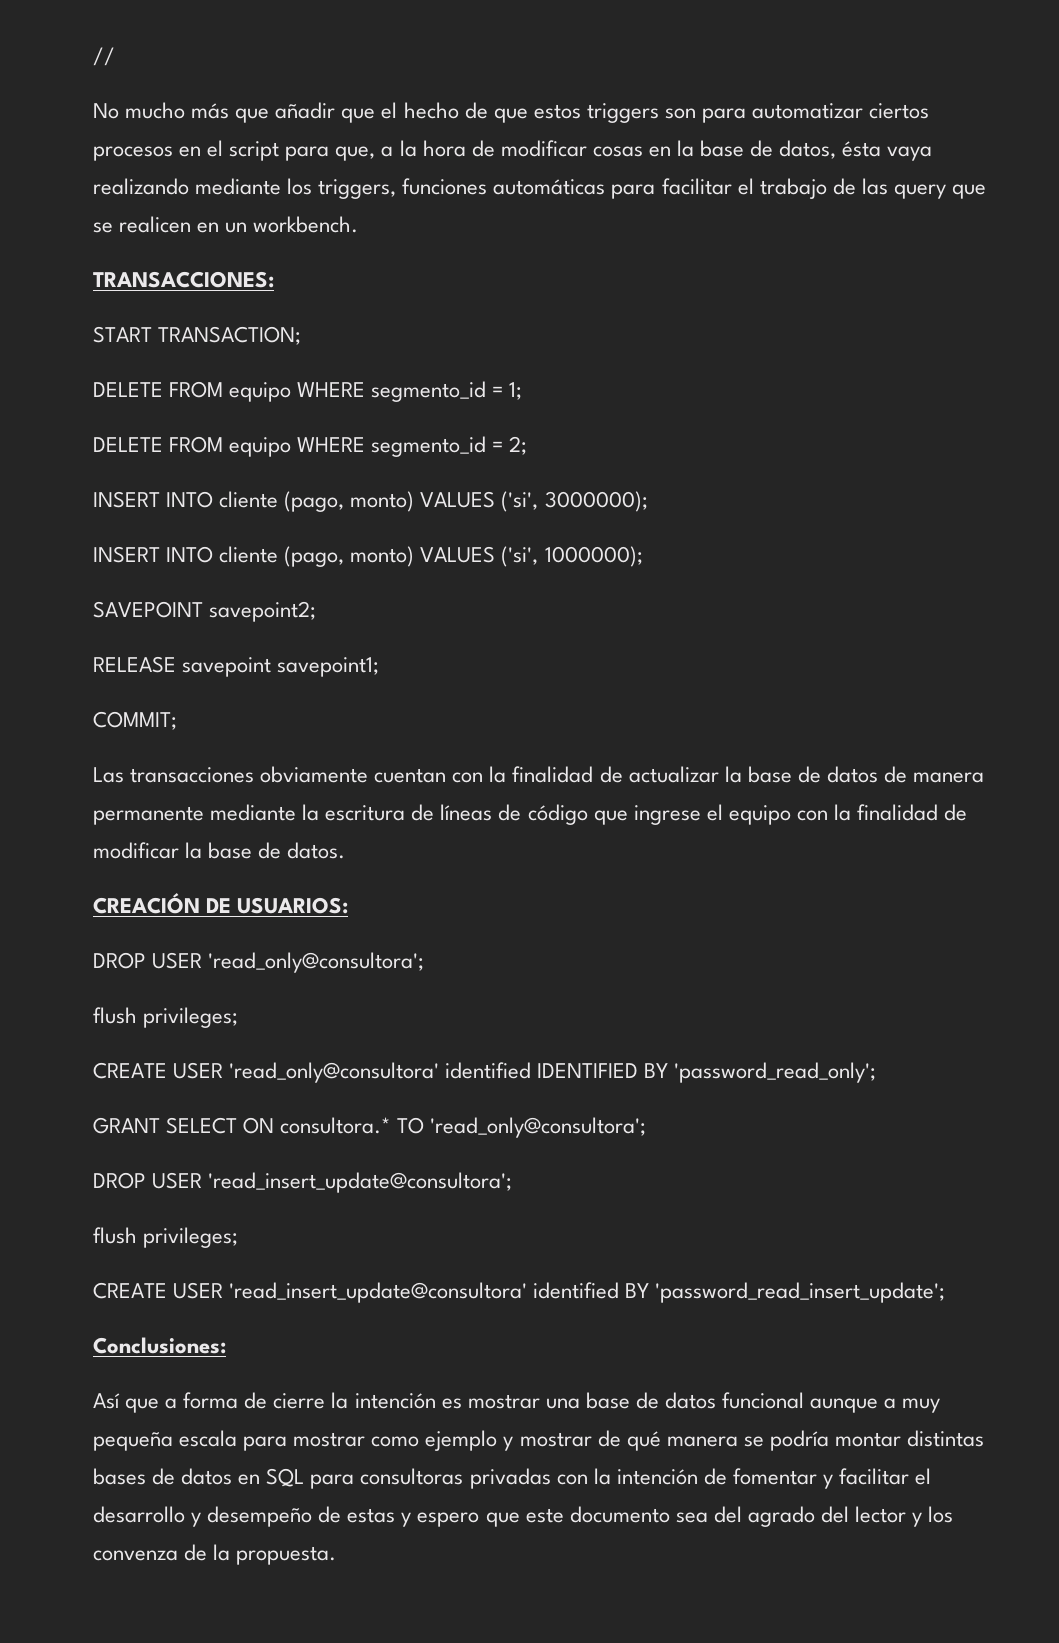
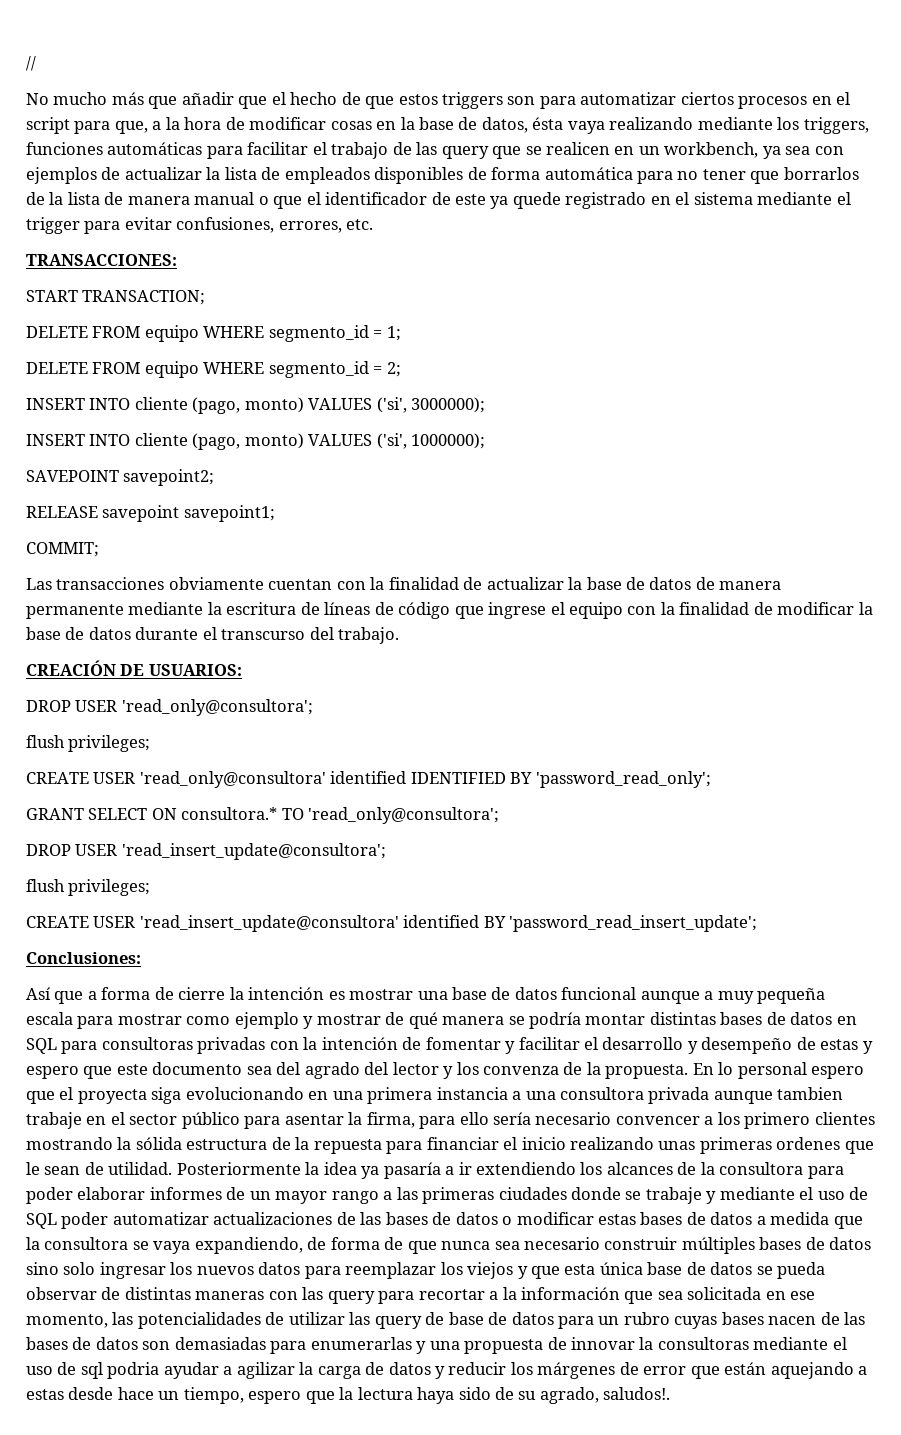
[253,216,359,233] workbench. -> [664,142,844,159] [26,167,859,184] [26,192,851,209] [26,217,374,234] workbench, ya sea con ejemplos de actualizar la lista de empleados disponibles de forma automática para no tener que borrarlos de la lista de manera manual o que el identificador de este ya quede registrado en el sistema mediante el trigger para evitar confusiones, errores, etc.
[287,842,346,859] datos. -> [88,627,400,644] datos durante el transcurso del trabajo.
(337, 1555) none -> [692,1062,865,1079] [26,1087,844,1104] [26,1112,875,1129] [26,1137,874,1154] [26,1162,844,1179] [26,1187,869,1204] [26,1212,863,1229] [26,1237,872,1254] [26,1262,826,1279] [26,1287,816,1304] [26,1312,866,1329] [26,1337,847,1354] [26,1362,868,1379] [26,1387,671,1404] En lo personal espero que el proyecta siga evolucionando en una primera instancia a una consultora privada aunque tambien trabaje en el sector público para asentar la firma, para ello sería necesario convencer a los primero clientes mostrando la sólida estructura de la repuesta para financiar el inicio realizando unas primeras ordenes que le sean de utilidad. Posteriormente la idea ya pasaría a ir extendiendo los alcances de la consultora para poder elaborar informes de un mayor rango a las primeras ciudades donde se trabaje y mediante el uso de SQL poder automatizar actualizaciones de las bases de datos o modificar estas bases de datos a medida que la consultora se vaya expandiendo, de forma de que nunca sea necesario construir múltiples bases de datos sino solo ingresar los nuevos datos para reemplazar los viejos y que esta única base de datos se pueda observar de distintas maneras con las query para recortar a la información que sea solicitada en ese momento, las potencialidades de utilizar las query de base de datos para un rubro cuyas bases nacen de las bases de datos son demasiadas para enumerarlas y una propuesta de innovar la consultoras mediante el uso de sql podria ayudar a agilizar la carga de datos y reducir los márgenes de error que están aquejando a estas desde hace un tiempo, espero que la lectura haya sido de su agrado, saludos!.

